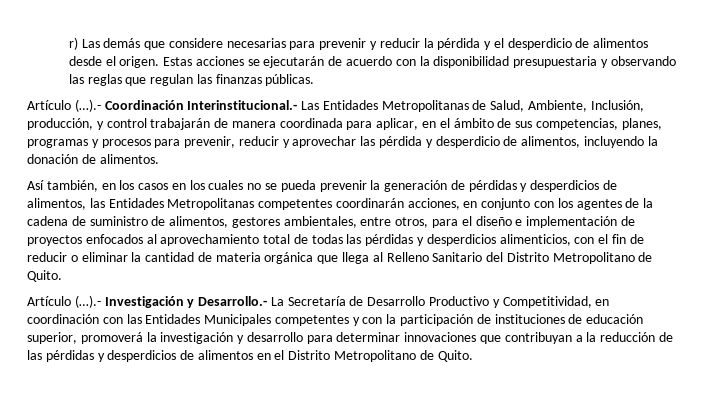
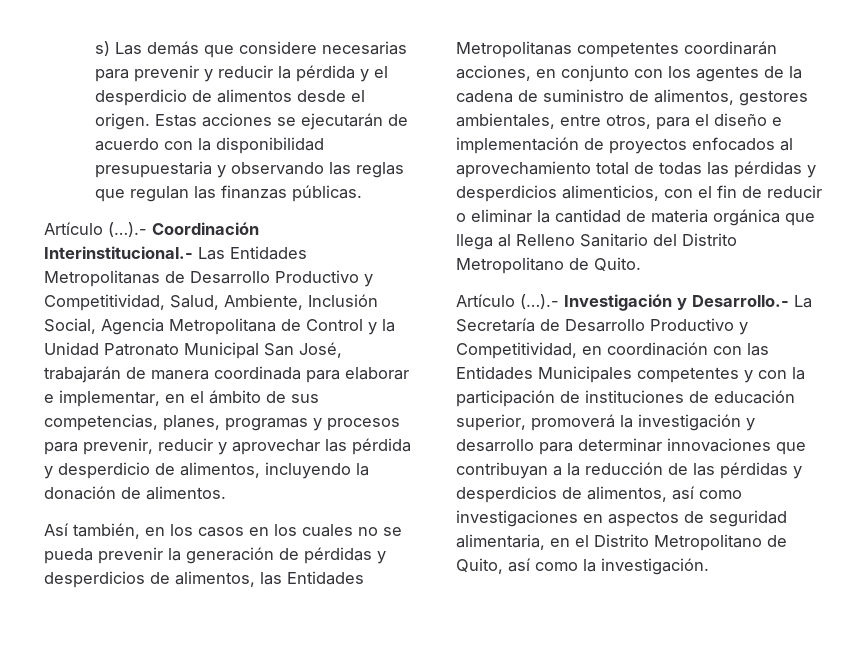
[68,37,78,50] r) -> [94,41,110,56] s)
[490,100,644,112] [27,118,147,130] Salud, Ambiente, Inclusión, producción, y control -> [190,270,373,287] [44,294,378,311] [44,318,395,335] [44,342,342,359] Desarrollo Productivo y Competitividad, Salud, Ambiente, Inclusión Social, Agencia Metropolitana de Control y la Unidad Patronato Municipal San José,
[376,118,419,130] aplicar, -> [345,367,409,380] [44,390,160,407] elaborar e implementar,
[197,350,253,360] alimentos -> [587,486,742,502] [456,510,787,527] [456,534,545,550] alimentos, así como investigaciones en aspectos de seguridad alimentaria,
[437,350,473,362] Quito. -> [456,558,709,575] Quito, así como la investigación.

